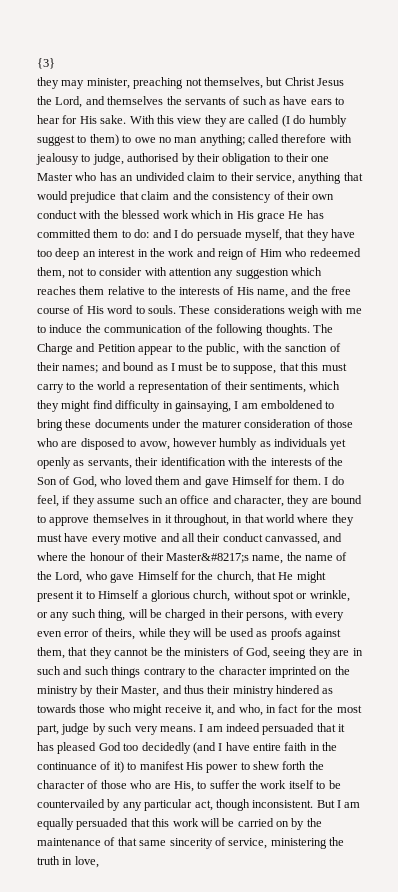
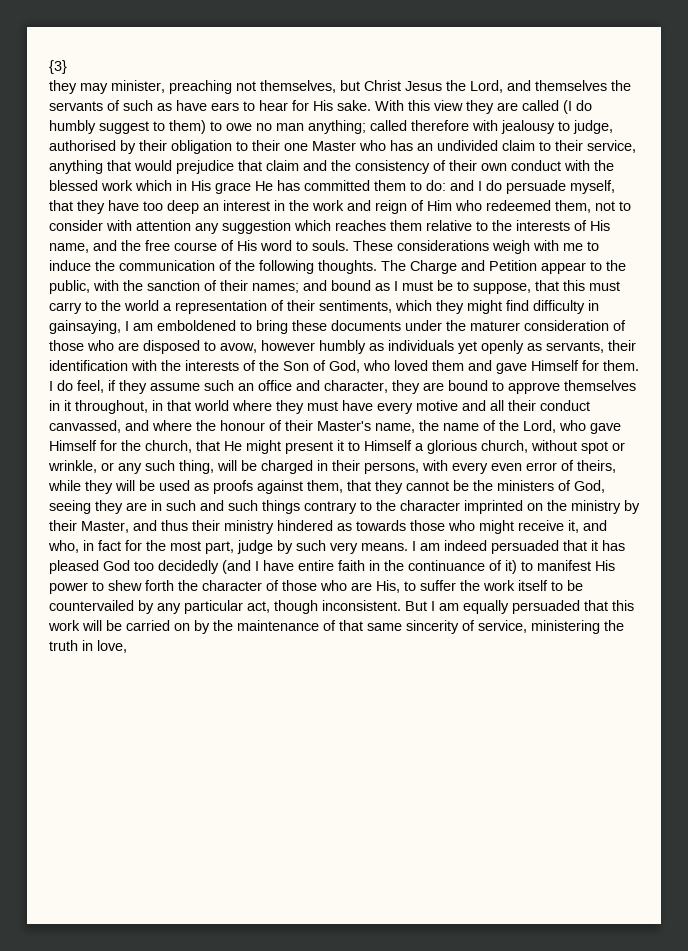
[165,553,249,563] Master&#8217;s -> [317,421,371,431] Master's

